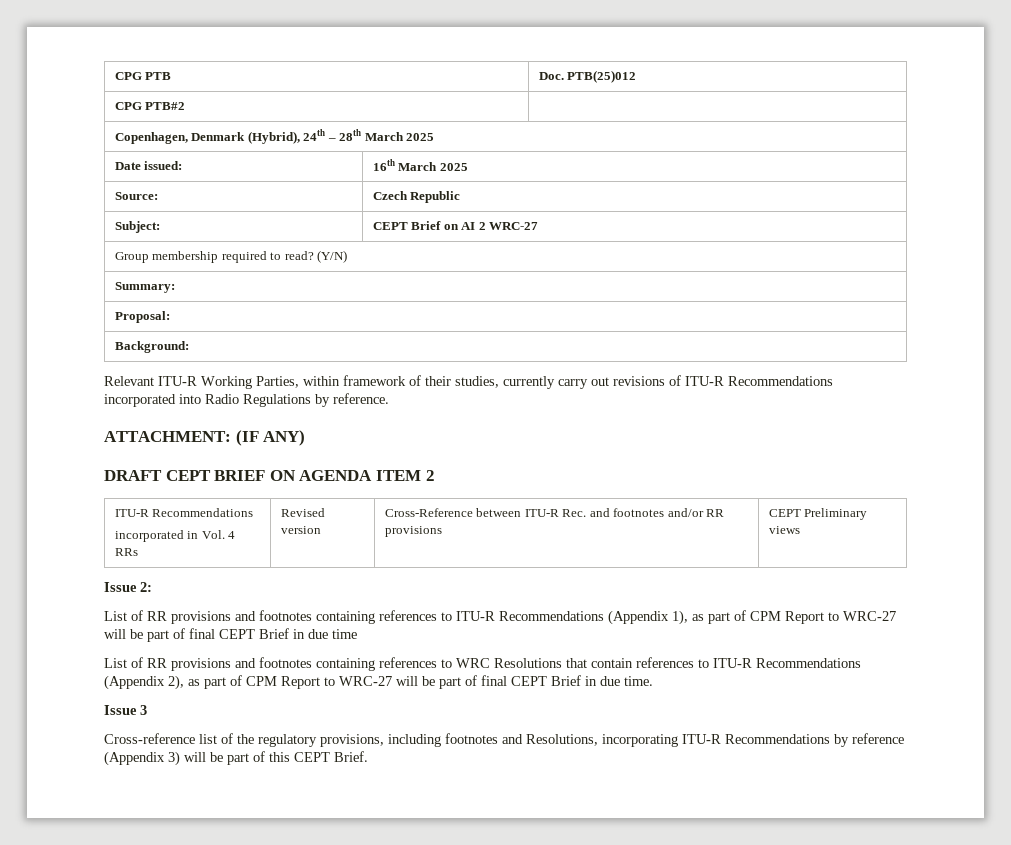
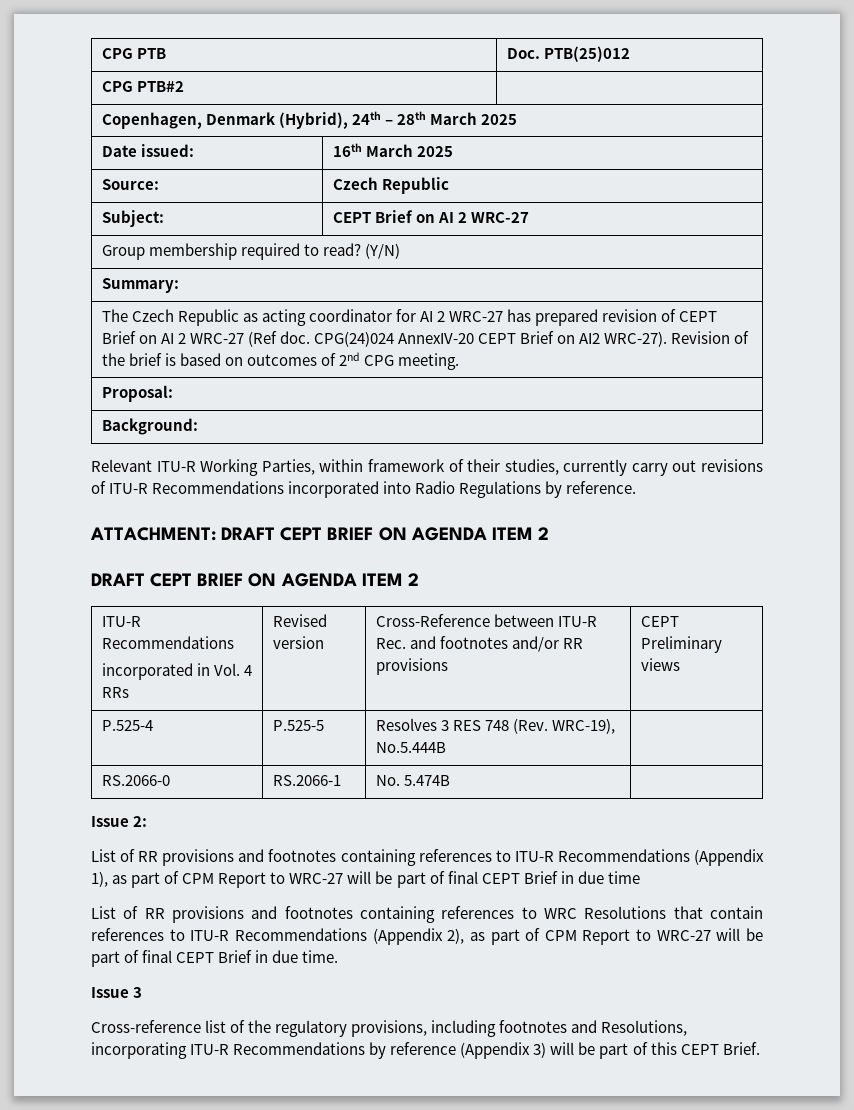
(175, 287) none -> [101,309,718,326] [101,331,750,347] [101,352,459,370] // The Czech Republic as acting coordinator for AI 2 WRC-27 has prepared revision of CEPT Brief on AI 2 WRC-27 (Ref doc. CPG(24)024 AnnexIV-20 CEPT Brief on AI2 WRC-27). Revision of the brief is based on outcomes of 2nd CPG meeting.
[235,430,306,446] (IF ANY) -> [221,527,549,541] DRAFT CEPT BRIEF ON AGENDA ITEM 2
(800, 530) none -> [101,720,153,731] [272,720,324,731] [375,718,615,734] [375,742,446,753] [101,775,170,786] [272,775,341,786] [375,775,450,786] // P.525-4 | P.525-5 | Resolves 3 RES 748 (Rev. WRC-19), No.5.444B | // RS.2066-0 | RS.2066-1 | No. 5.474B |

